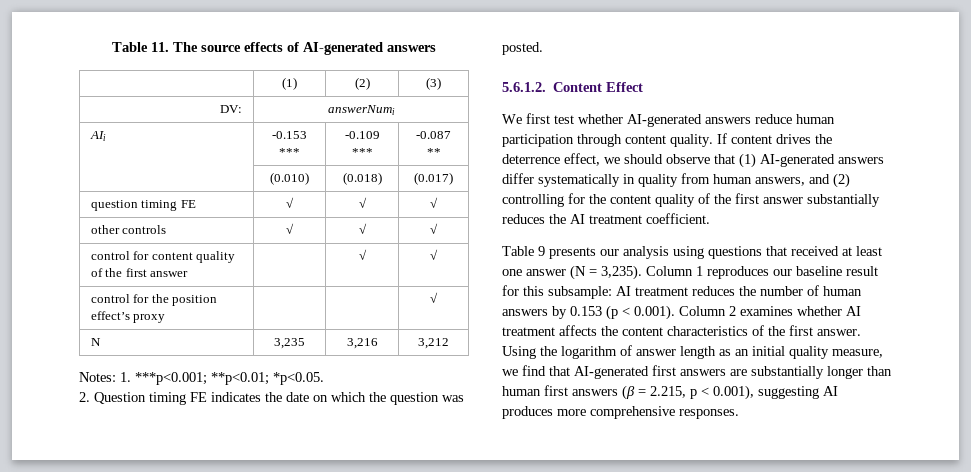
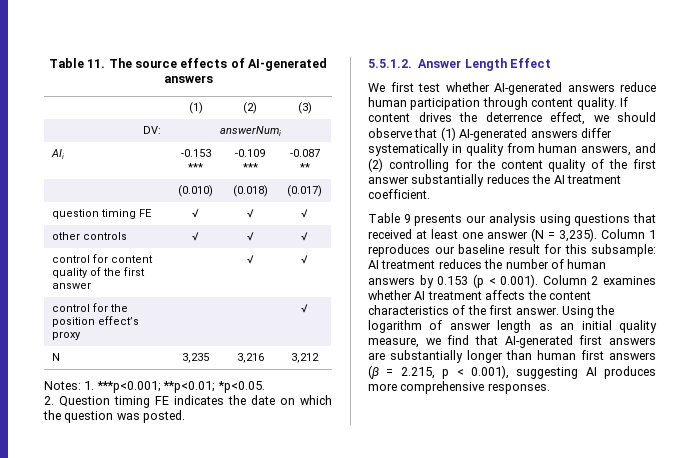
[502,82,603,92] 5.6.1.2. Content -> [368,58,507,71] 5.5.1.2. Answer Length

